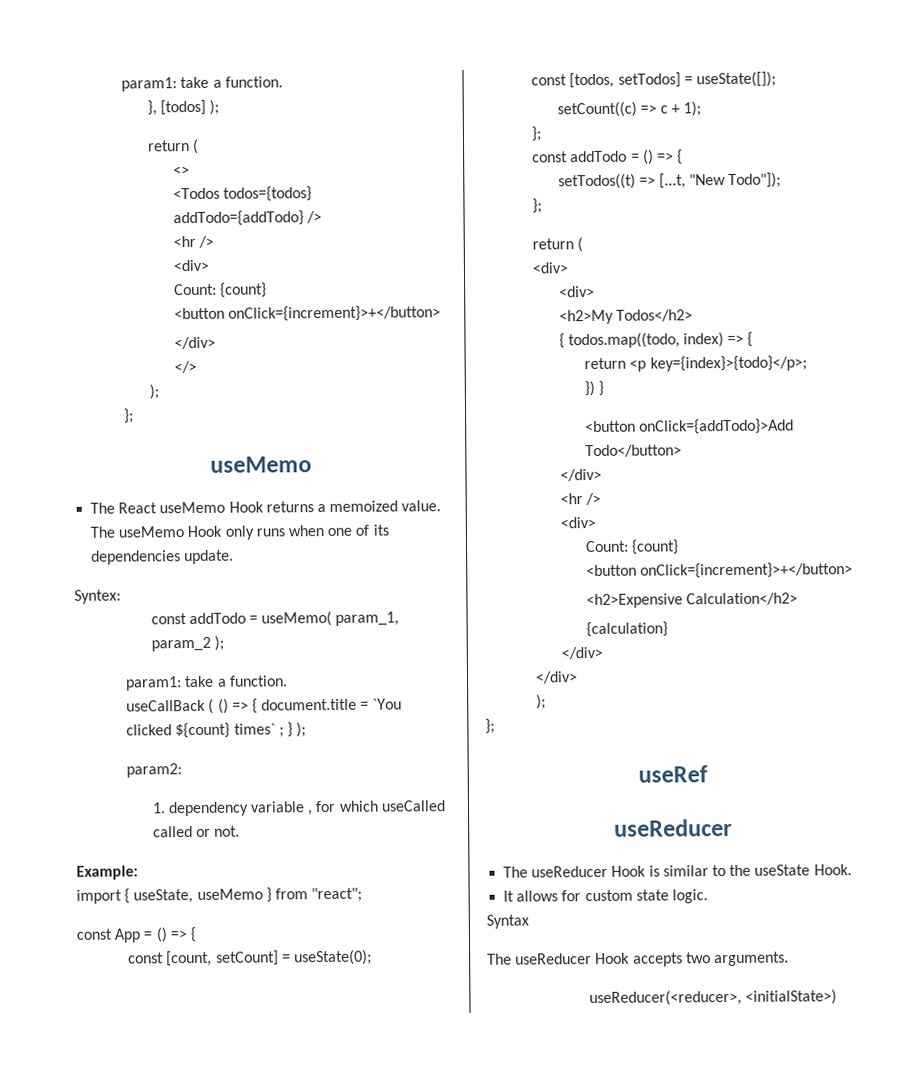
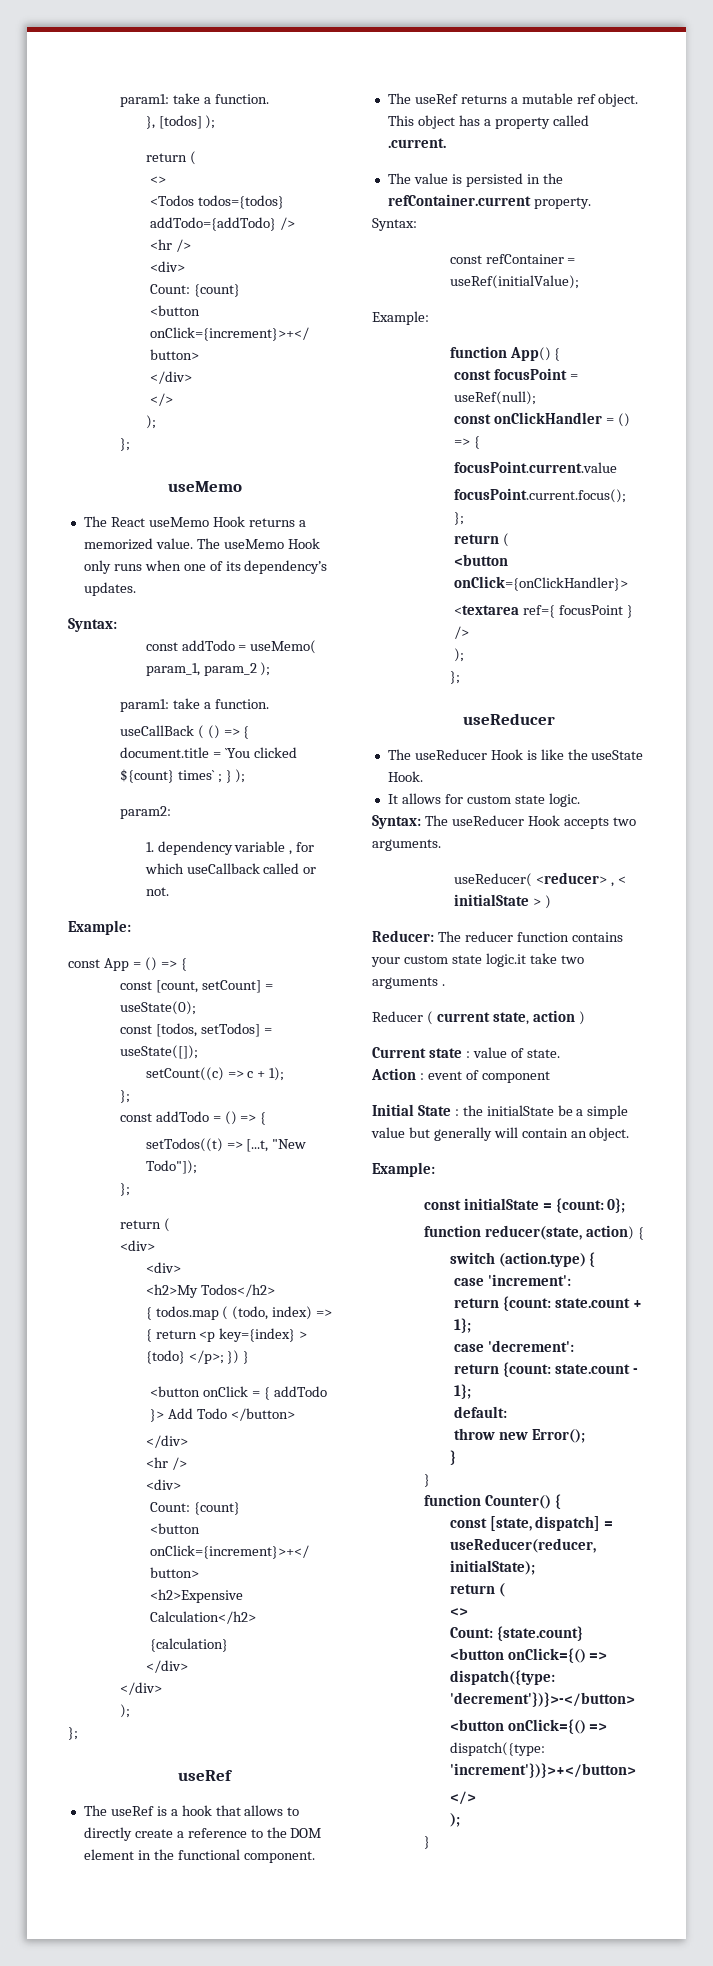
[329,500,399,512] memoized -> [83,538,153,550] memorized
[91,549,235,565] [74,589,121,604] dependencies update. // Syntex: -> [244,560,328,574] [83,582,136,596] [68,618,117,632] dependency’s updates. // Syntax:
[380,800,446,812] useCalled -> [186,863,260,874] useCallback
[76,887,363,904] // import { useState, useMemo } from "react"; -> (131, 927) none
[567,332,680,349] todos.map((todo, -> [155,1306,269,1320] todos.map ( (todo,
(754, 339) // -> (152, 1335) none
[649,355,807,372] key={index}>{todo}</p>; // -> [219,1328,308,1342] [145,1350,224,1364] key={index} > {todo} </p>;
[639,418,795,435] [585,444,683,458] onClick={addTodo}>Add Todo</button> -> [202,1386,327,1400] [149,1408,295,1422] onClick = { addTodo }> Add Todo </button>
(708, 774) none -> [83,1805,300,1816] [83,1827,322,1841] [83,1849,315,1863] [387,93,639,107] [387,115,589,129] [387,138,446,148] [387,173,563,187] [387,194,591,209] [372,218,417,231] [449,254,576,264] [449,275,579,289] [372,311,429,325] [449,346,561,361] [453,368,578,380] [453,391,536,405] [453,412,630,427] [453,436,480,449] [453,461,617,473] [453,488,626,503] [453,512,464,525] [453,533,509,547] [453,554,508,566] [453,576,628,591] [453,605,633,618] [453,626,469,639] [453,648,464,662] [449,671,460,684] // The useRef is a hook that allows to directly create a reference to the DOM element in the functional component. // The useRef returns a mutable ref object. This object has a property called .current. // The value is persisted in the refContainer.current property. // Syntax: // const refContainer = useRef(initialValue); // Example: // function App() { // const focusPoint = useRef(null); // const onClickHandler = () => { // focusPoint.current.value // focusPoint.current.focus(); // }; // return ( // <button onClick={onClickHandler}> // <textarea ref={ focusPoint } /> // ); // };
[662,865,726,877] similar to -> [540,749,564,760] like
[486,914,529,929] Syntax // -> [372,815,421,829] Syntax:
[589,989,838,1007] useReducer(<reducer>, <initialState>) -> [453,872,626,887] [453,894,551,909] [372,930,623,942] [371,953,584,967] [372,977,445,989] [372,1010,585,1025] [372,1047,560,1058] [371,1068,550,1083] [372,1104,629,1119] [371,1127,630,1141] [372,1162,435,1177] [423,1198,626,1213] [423,1225,644,1240] [449,1252,596,1267] [453,1274,571,1286] [453,1296,642,1311] [453,1318,471,1333] [453,1340,574,1352] [453,1362,638,1377] [453,1384,471,1399] [453,1406,507,1418] [453,1428,585,1443] [449,1450,456,1465] [423,1474,430,1487] [423,1494,561,1509] [449,1516,614,1531] [449,1538,596,1553] [449,1560,535,1575] [449,1583,505,1597] [449,1608,468,1616] [449,1626,583,1641] [449,1648,608,1663] [449,1670,555,1685] [449,1692,635,1707] [449,1719,608,1734] [449,1742,545,1756] [449,1763,636,1778] [449,1791,476,1805] [449,1813,460,1827] [423,1836,430,1849] useReducer( <reducer> , < initialState > ) // Reducer: The reducer function contains your custom state logic.it take two arguments . // Reducer ( current state, action ) // Current state : value of state. // Action : event of component // Initial State : the initialState be a simple value but generally will contain an object. // Example: // const initialState = {count: 0}; // function reducer(state, action) { // switch (action.type) { // case 'increment': // return {count: state.count + 1}; // case 'decrement': // return {count: state.count - 1}; // default: // throw new Error(); // } // } // function Counter() { // const [state, dispatch] = useReducer(reducer, initialState); // return ( // <> // Count: {state.count} // <button onClick={() => dispatch({type: 'decrement'})}>-</button> // <button onClick={() => dispatch({type: 'increment'})}>+</button> // </> // ); // }

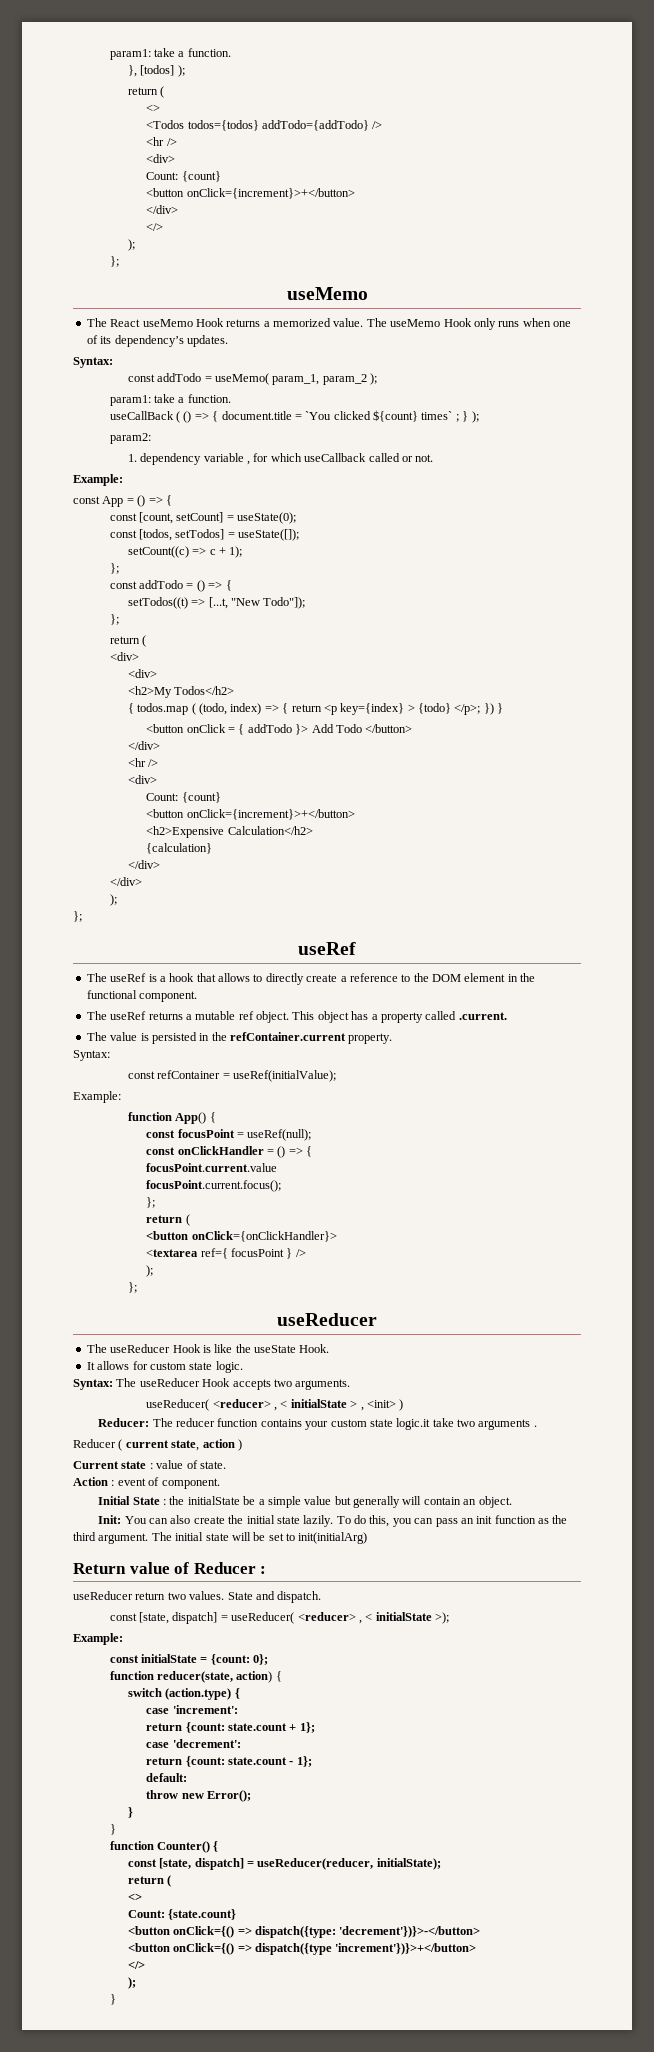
(541, 902) none -> [360,1400,396,1411] , <init>
[481,1071,550,1083] component -> [161,1478,220,1489] component.
(630, 1134) none -> [98,1515,568,1527] [73,1532,368,1544] [73,1562,267,1574] [73,1591,322,1603] [109,1612,450,1624] // Init: You can also create the initial state lazily. To do this, you can pass an init function as the third argument. The initial state will be set to init(initialArg) // Return value of Reducer : // useReducer return two values. State and dispatch. // const [state, dispatch] = useReducer( <reducer> , < initialState >);
[449,1742,545,1756] dispatch({type: -> [255,1943,333,1955] dispatch({type

